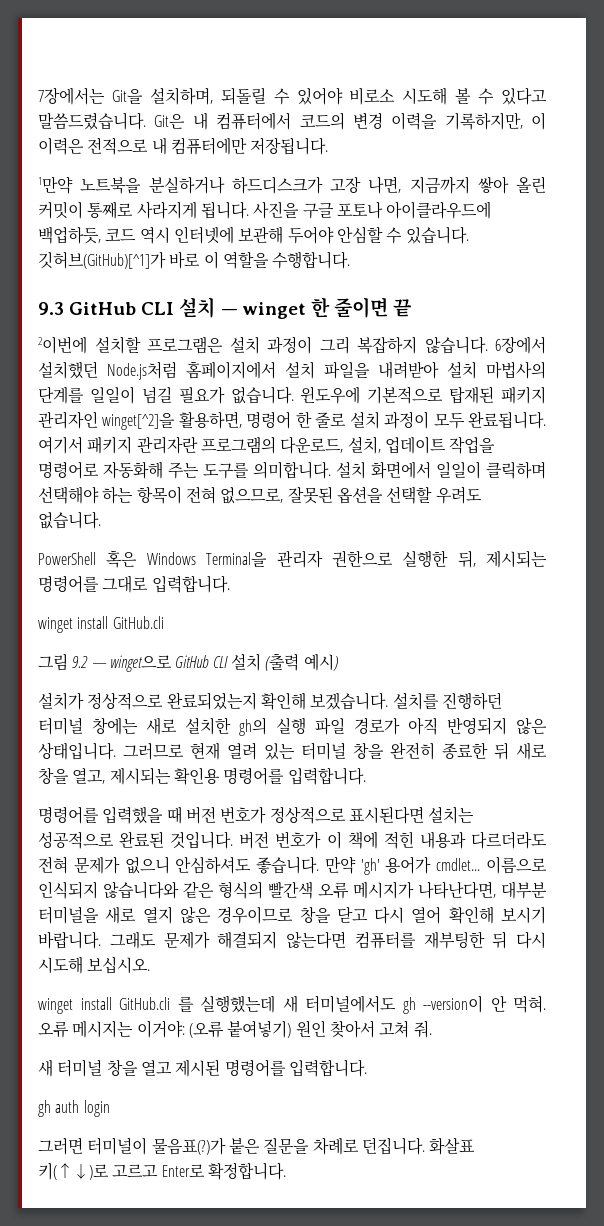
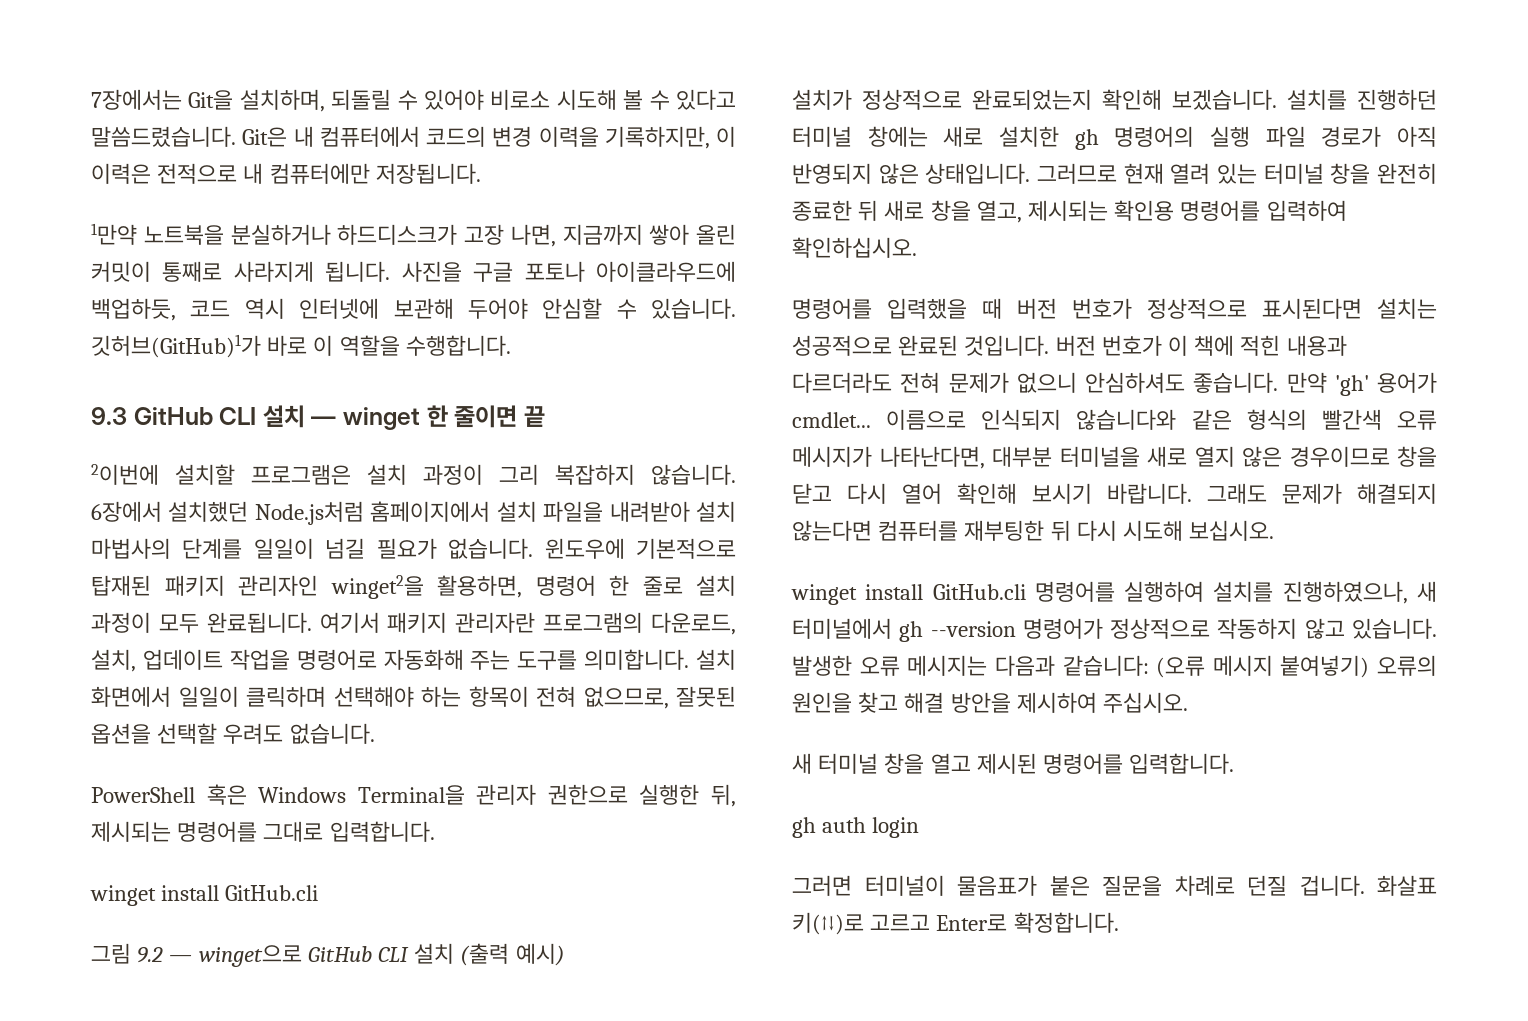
[38,251,166,269] 깃허브(GitHub)[^1]가 -> [91,334,261,358] 깃허브(GitHub)1가
[102,413,176,430] winget[^2]을 -> [330,575,424,599] winget2을
[239,717,267,736] gh의 -> [1074,126,1195,150] gh 명령어의
[287,767,366,785] 입력합니다. -> [1266,200,1347,221] [792,237,917,258] 입력하여 확인하십시오.
[177,995,546,1014] [38,1020,432,1038] 를 실행했는데 새 터미널에서도 gh --version이 안 먹혀. 오류 메시지는 이거야: (오류 붙여넣기) 원인 찾아서 고쳐 줘. -> [1034,581,1437,604] [792,618,1437,642] [792,655,1437,678] [792,692,1189,713] 명령어를 실행하여 설치를 진행하였으나, 새 터미널에서 gh --version 명령어가 정상적으로 작동하지 않고 있습니다. 발생한 오류 메시지는 다음과 같습니다: (오류 메시지 붙여넣기) 오류의 원인을 찾고 해결 방안을 제시하여 주십시오.
[151,1137,226,1155] 물음표(?)가 -> [957,875,1037,896] 물음표가
[361,1137,425,1155] 던집니다. -> [1247,875,1365,896] 던질 겁니다.

